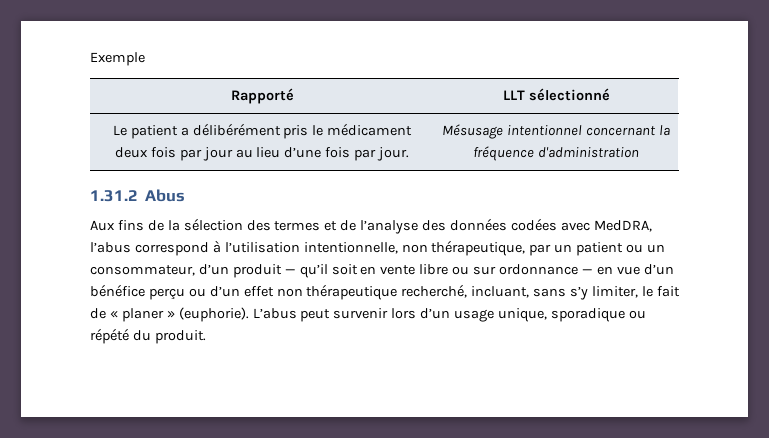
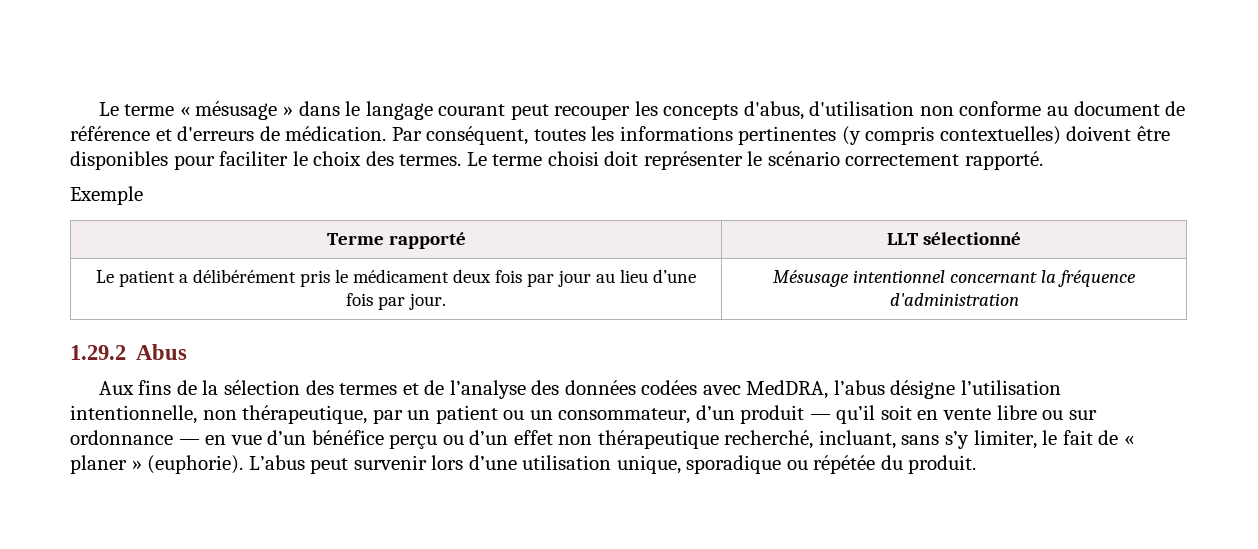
(90, 59) none -> [98,101,1186,120] [70,126,1171,145] [70,151,1044,170] Le terme « mésusage » dans le langage courant peut recouper les concepts d'abus, d'utilisation non conforme au document de référence et d'erreurs de médication. Par conséquent, toutes les informations pertinentes (y compris contextuelles) doivent être disponibles pour faciliter le choix des termes. Le terme choisi doit représenter le scénario correctement rapporté. //
[230,88,294,104] Rapporté -> [326,232,466,249] Terme rapporté
[90,190,138,202] 1.31.2 -> [70,345,126,360] 1.29.2
[134,240,221,256] correspond à -> [890,380,956,399] désigne
[420,308,495,322] d’un usage -> [468,455,612,470] d’une utilisation
[90,328,129,344] répété -> [813,455,876,474] répétée

